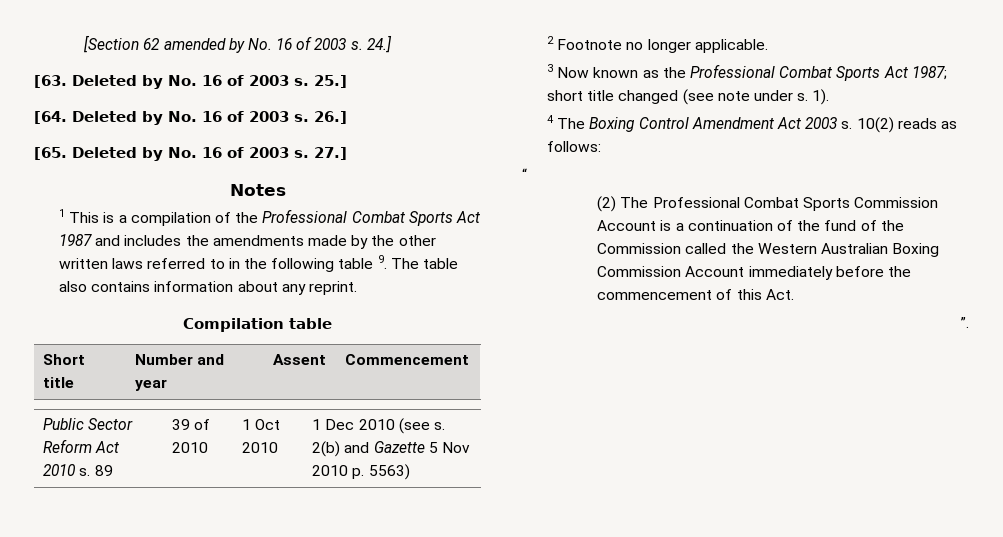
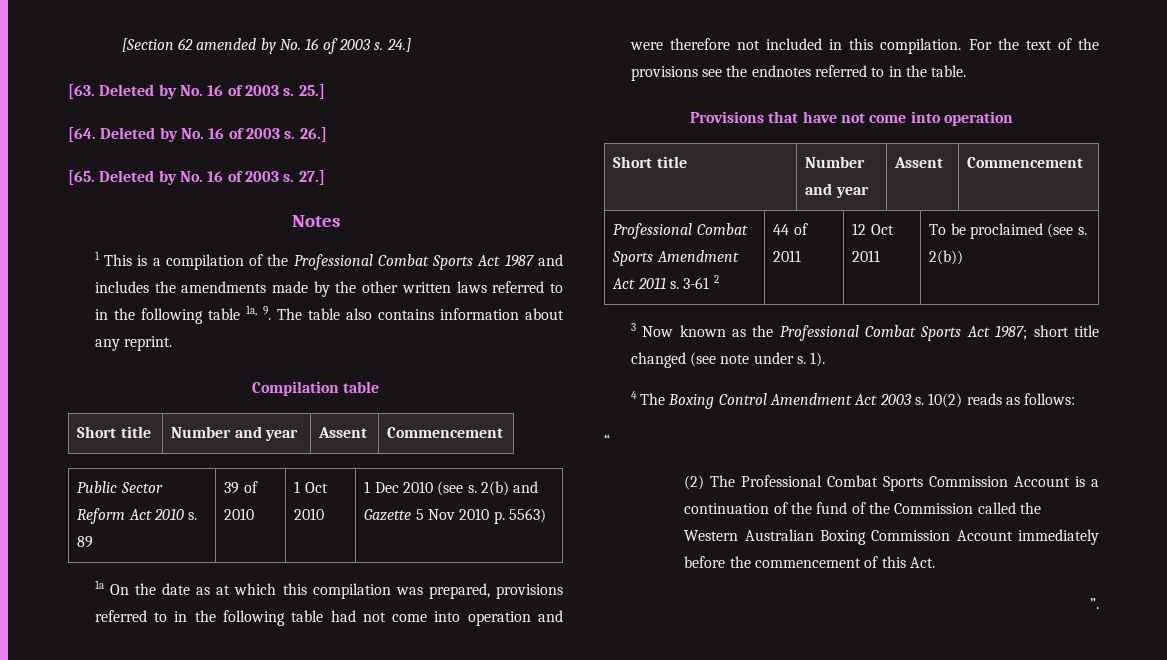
(374, 263) none -> [245,305,257,316] 1a,
[547,36,768,53] 2 Footnote no longer applicable. -> [94,580,563,599] [94,610,564,626] [629,38,1100,54] [630,65,967,81] [690,111,1013,126] [613,156,687,168] [805,156,866,168] [805,183,869,198] [894,157,944,168] [967,157,1084,168] [613,223,748,239] [612,250,739,266] [612,275,719,289] [773,223,808,235] [773,250,802,262] [852,223,894,235] [852,250,881,262] [929,223,1087,239] [929,250,964,265] 1a On the date as at which this compilation was prepared, provisions referred to in the following table had not come into operation and were therefore not included in this compilation. For the text of the provisions see the endnotes referred to in the table. // Provisions that have not come into operation // Short title | Number and year | Assent | Commencement // Professional Combat Sports Amendment Act 2011 s. 3-61 2 | 44 of 2011 | 12 Oct 2011 | To be proclaimed (see s. 2(b))

